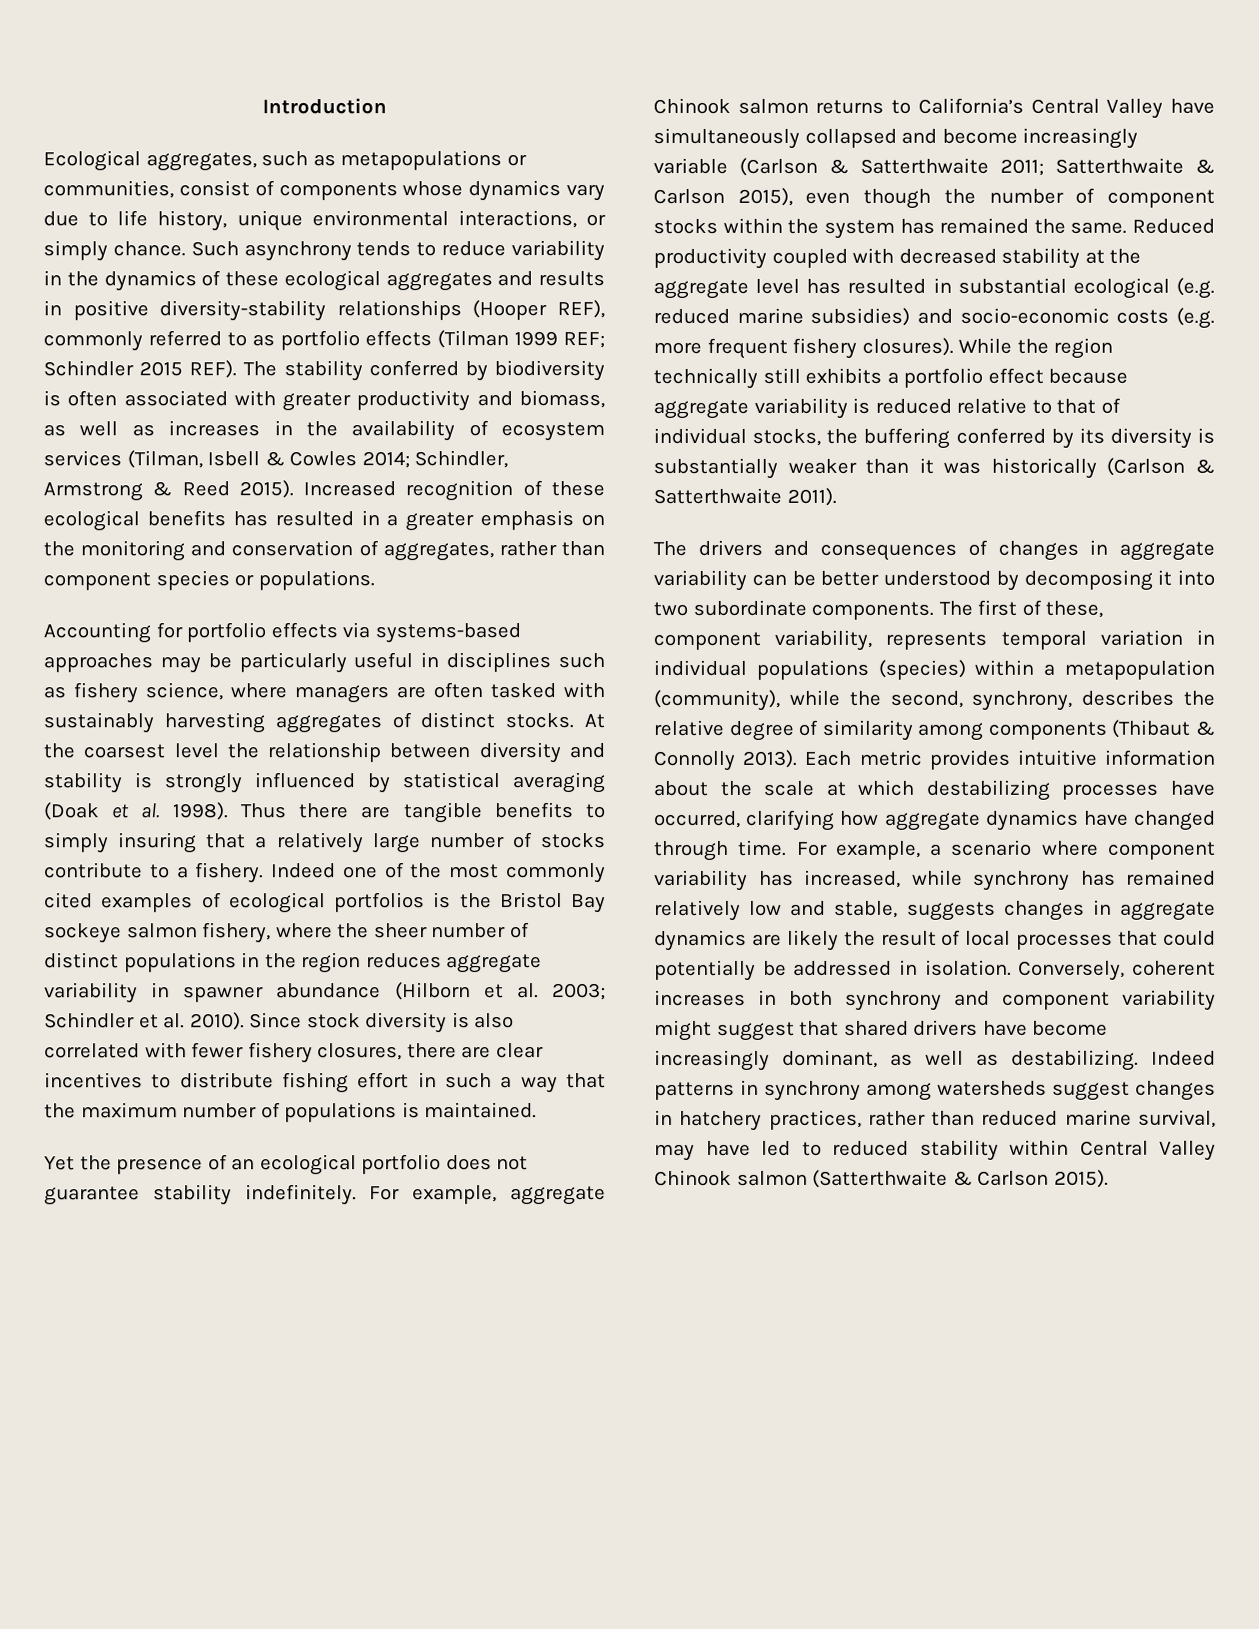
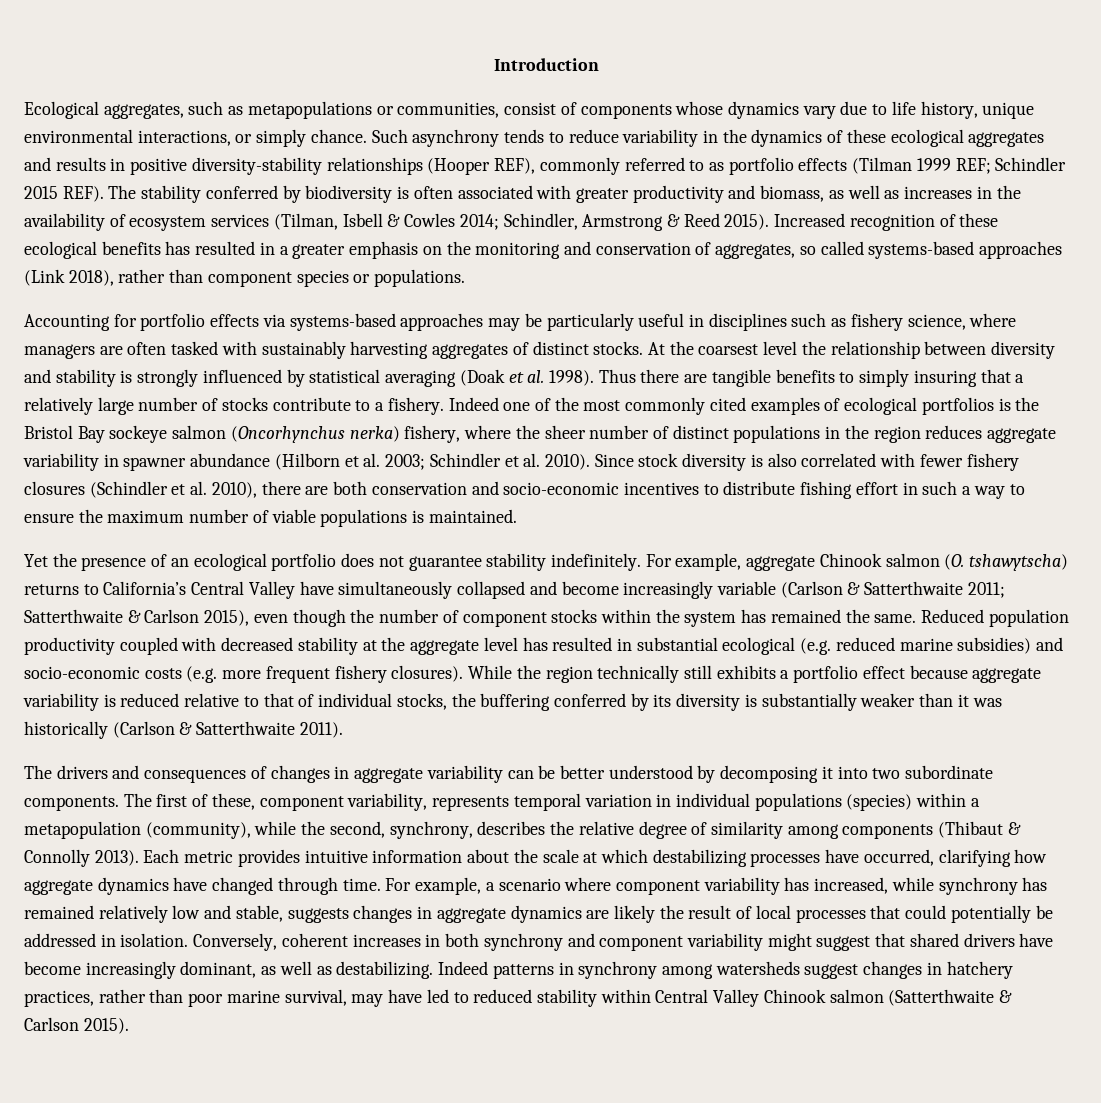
(494, 552) none -> [799,241,1063,259] [24,269,114,286] so called systems-based approaches (Link 2018),
(198, 931) none -> [230,426,400,443] (Oncorhynchus nerka)
[317,1043,544,1061] closures, there are clear -> [24,481,620,498] closures (Schindler et al. 2010), there are both conservation and socio-economic
[565,1073,606,1089] that -> [1009,484,1025,495] [24,513,74,523] to ensure
(281, 1110) none -> [271,509,316,523] viable
(809, 106) none -> [944,554,1069,571] (O. tshawytscha)
(1215, 226) none -> [988,609,1069,627] population
[981,1110,1059,1126] reduced -> [188,993,224,1007] poor

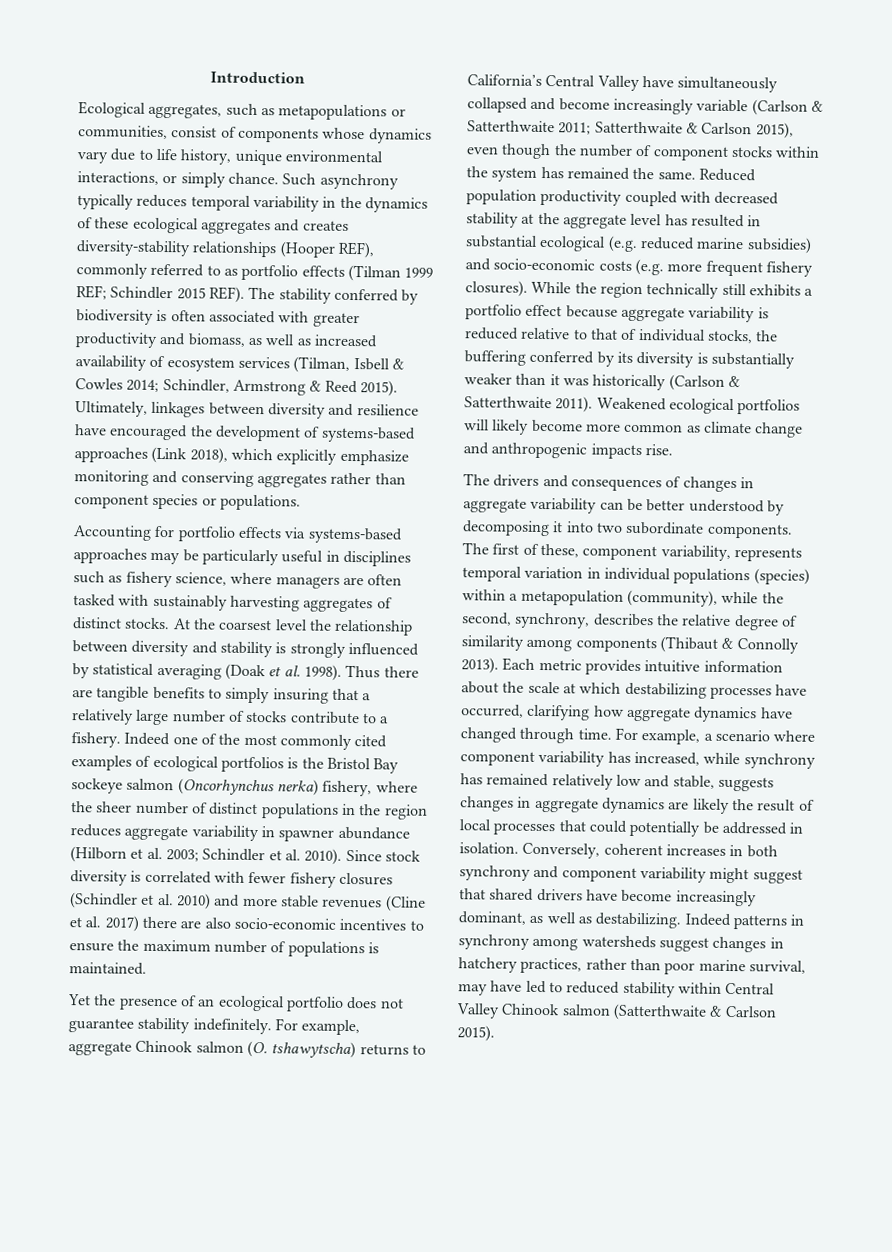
[504,129,619,143] tends to reduce -> [77,194,251,211] typically reduces temporal
[55,157,188,175] results in positive -> [302,220,349,231] creates
[904,185,1021,199] increases in the -> [313,334,378,348] increased
[774,213,999,231] [24,241,1063,259] [24,269,114,286] Increased recognition of these ecological benefits has resulted in a greater emphasis on the monitoring and conservation of aggregates, so called systems-based approaches (Link 2018), -> [75,401,419,419] [74,424,416,443] [74,446,409,466] [74,470,327,488] Ultimately, linkages between diversity and resilience have encouraged the development of systems-based approaches (Link 2018), which explicitly emphasize monitoring and conserving aggregates
[767,453,797,467] also -> (142, 876) none
[211,481,1005,499] 2010), there are both conservation and socio-economic incentives to distribute fishing effort in such a way -> [176,893,426,912] [69,915,407,932] 2010) and more stable revenues (Cline et al. 2017) there are also socio-economic incentives
[271,509,316,523] viable -> (287, 947) none
(343, 730) none -> [596,397,801,415] [464,419,804,438] [463,442,673,460] Weakened ecological portfolios will likely become more common as climate change and anthropogenic impacts rise.

